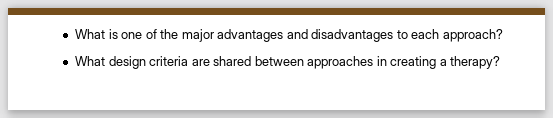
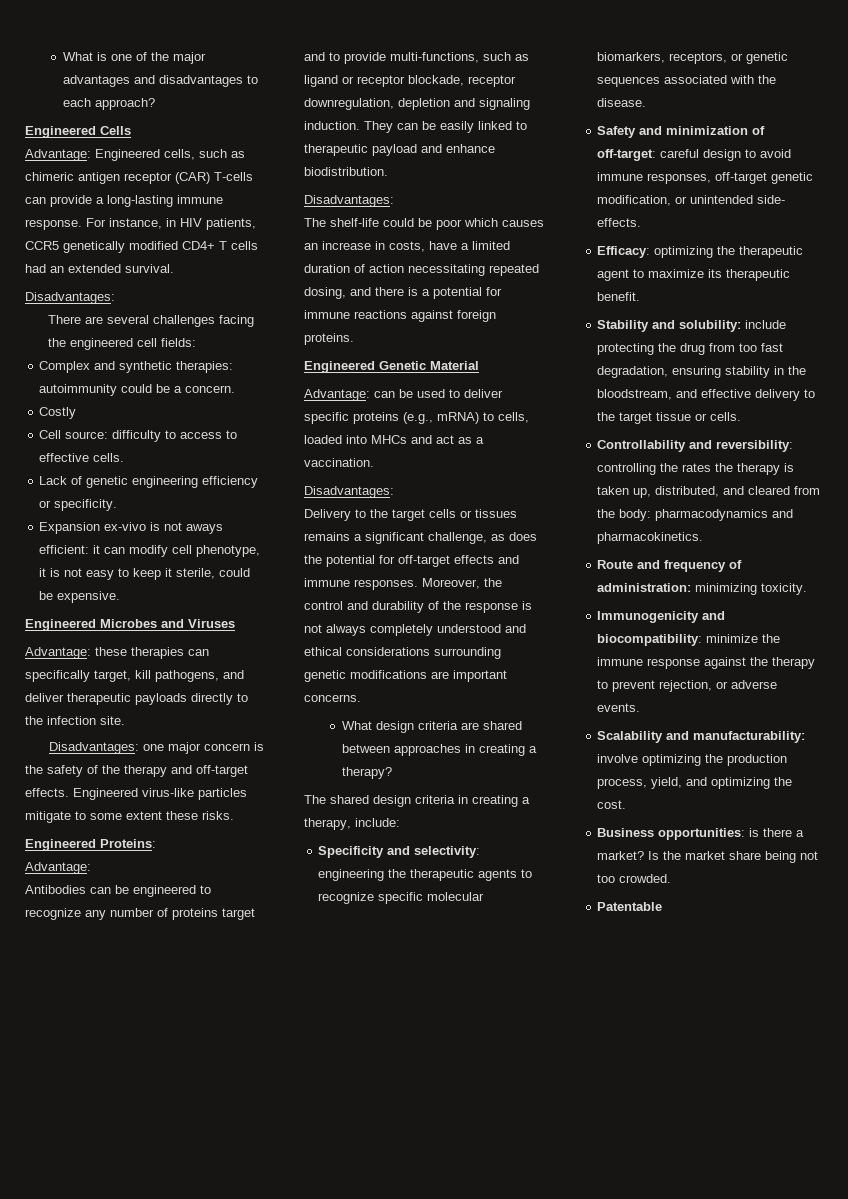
(503, 35) none -> [25,126,131,138] [25,149,245,161] [25,172,253,184] [25,195,223,207] [25,218,256,230] [25,241,258,253] [25,264,174,273] [25,292,115,304] [48,315,255,327] [48,338,197,350] [39,361,234,373] [39,384,236,396] [39,407,77,419] [39,430,238,442] [39,453,125,462] [39,476,259,488] [39,499,118,511] [39,522,224,534] [39,545,261,557] [39,568,251,580] [39,591,121,603] [25,619,235,631] [25,647,209,659] [25,670,244,682] [25,693,248,705] [25,716,125,725] [49,742,265,754] [25,765,248,777] [25,788,247,800] [25,811,234,823] [25,839,156,851] [25,862,91,874] [25,885,211,897] [25,908,255,920] [304,52,529,64] [304,75,516,87] [304,98,530,110] [304,121,527,133] [304,144,495,156] [304,167,388,176] [304,195,394,207] [304,218,544,230] [304,241,510,252] [304,264,539,276] [304,287,502,299] [304,310,496,322] [304,333,354,345] [304,361,479,373] [304,389,503,401] [304,412,529,424] [304,435,484,444] [304,458,374,467] [304,486,394,498] [304,509,517,521] [304,532,537,544] [304,555,519,567] [304,578,502,590] [304,601,532,613] [304,624,526,636] [304,647,501,659] [304,670,507,682] [304,694,361,702] // Engineered Cells // Advantage: Engineered cells, such as chimeric antigen receptor (CAR) T-cells can provide a long-lasting immune response. For instance, in HIV patients, CCR5 genetically modified CD4+ T cells had an extended survival. // Disadvantages: // There are several challenges facing the engineered cell fields: // Complex and synthetic therapies: autoimmunity could be a concern. // Costly // Cell source: difficulty to access to effective cells. // Lack of genetic engineering efficiency or specificity. // Expansion ex-vivo is not aways efficient: it can modify cell phenotype, it is not easy to keep it sterile, could be expensive. // Engineered Microbes and Viruses // Advantage: these therapies can specifically target, kill pathogens, and deliver therapeutic payloads directly to the infection site. // Disadvantages: one major concern is the safety of the therapy and off-target effects. Engineered virus-like particles mitigate to some extent these risks. // Engineered Proteins: // Advantage: // Antibodies can be engineered to recognize any number of proteins target and to provide multi-functions, such as ligand or receptor blockade, receptor downregulation, depletion and signaling induction. They can be easily linked to therapeutic payload and enhance biodistribution. // Disadvantages: // The shelf-life could be poor which causes an increase in costs, have a limited duration of action necessitating repeated dosing, and there is a potential for immune reactions against foreign proteins. // Engineered Genetic Material // Advantage: can be used to deliver specific proteins (e.g., mRNA) to cells, loaded into MHCs and act as a vaccination. // Disadvantages: // Delivery to the target cells or tissues remains a significant challenge, as does the potential for off-target effects and immune responses. Moreover, the control and durability of the response is not always completely understood and ethical considerations surrounding genetic modifications are important concerns.
(501, 62) none -> [304,795,530,807] [304,818,400,830] [318,846,481,858] [318,869,533,881] [318,892,485,904] [597,52,789,64] [597,75,777,87] [597,98,647,107] [597,126,766,138] [597,149,792,161] [597,172,814,184] [597,195,786,206] [597,218,642,227] [597,246,804,258] [597,269,791,281] [597,292,641,301] [597,320,787,332] [597,343,784,355] [597,366,807,378] [597,389,816,401] [597,412,742,424] [597,440,794,452] [597,463,795,475] [597,486,821,498] [597,509,794,521] [597,532,704,544] [597,560,743,572] [597,583,808,595] [597,611,726,623] [597,634,781,646] [597,657,816,669] [597,680,778,692] [597,703,641,712] [597,731,806,743] [597,754,788,766] [597,777,793,789] [597,800,627,809] [597,828,805,840] [597,851,819,863] [597,874,672,883] [597,902,663,911] // The shared design criteria in creating a therapy, include: // Specificity and selectivity: engineering the therapeutic agents to recognize specific molecular biomarkers, receptors, or genetic sequences associated with the disease. // Safety and minimization of off-target: careful design to avoid immune responses, off-target genetic modification, or unintended side- effects. // Efficacy: optimizing the therapeutic agent to maximize its therapeutic benefit. // Stability and solubility: include protecting the drug from too fast degradation, ensuring stability in the bloodstream, and effective delivery to the target tissue or cells. // Controllability and reversibility: controlling the rates the therapy is taken up, distributed, and cleared from the body: pharmacodynamics and pharmacokinetics. // Route and frequency of administration: minimizing toxicity. // Immunogenicity and biocompatibility: minimize the immune response against the therapy to prevent rejection, or adverse events. // Scalability and manufacturability: involve optimizing the production process, yield, and optimizing the cost. // Business opportunities: is there a market? Is the market share being not too crowded. // Patentable

